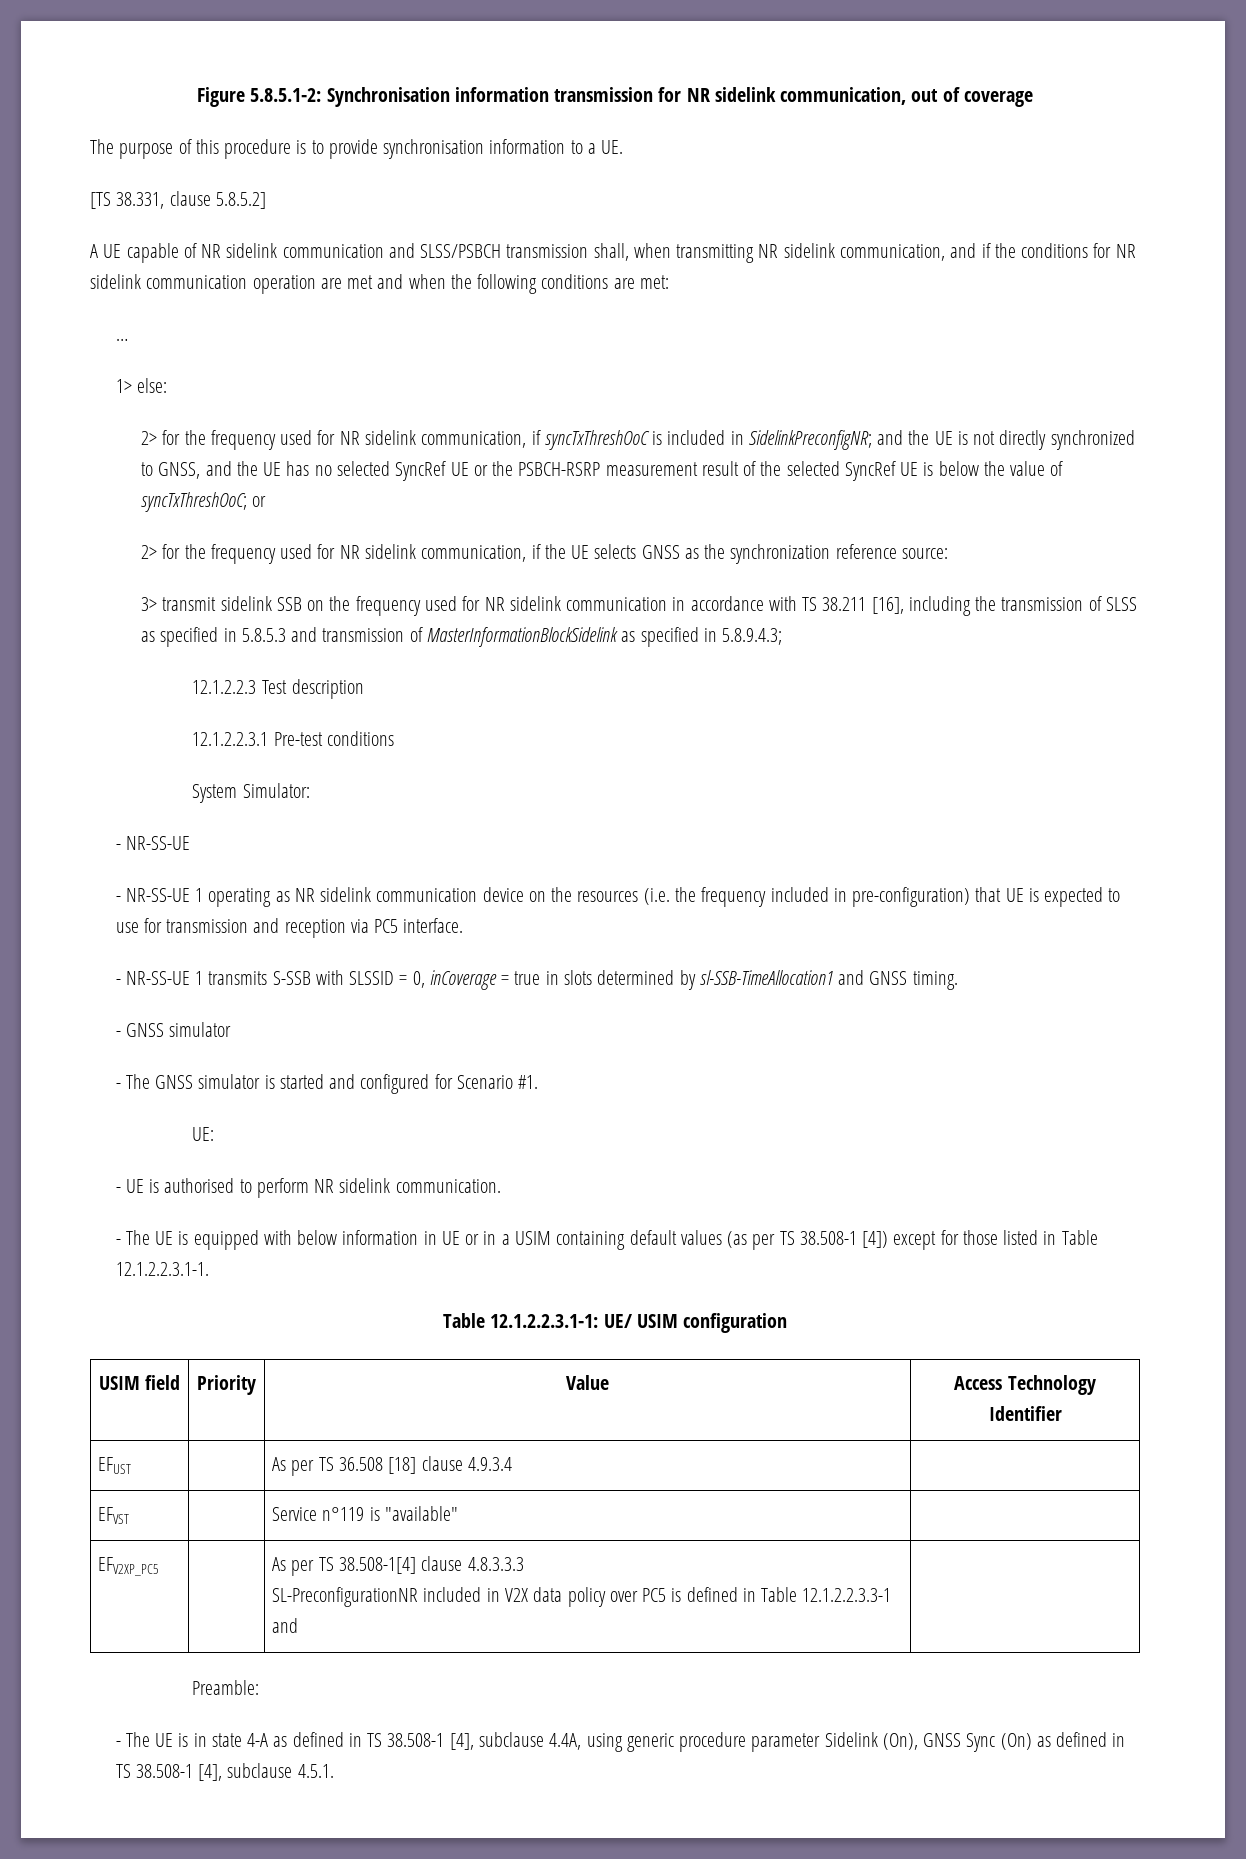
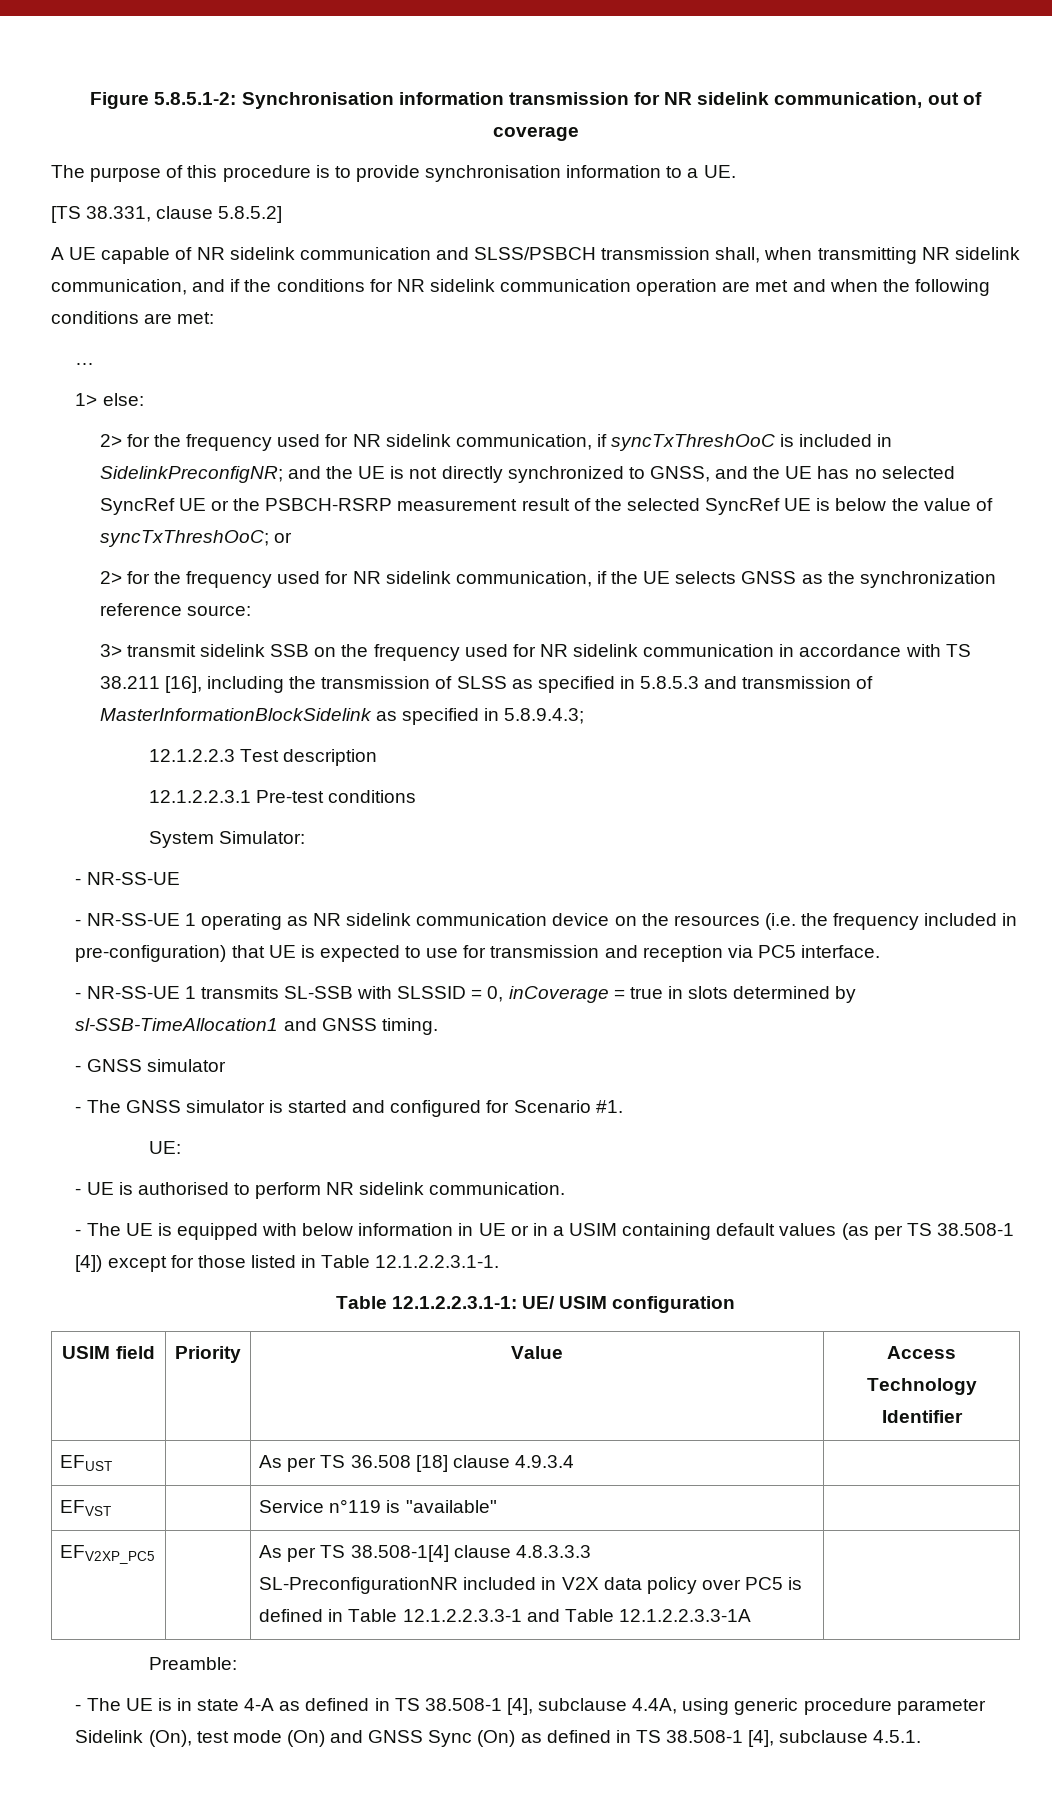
[272,971,311,985] S-SSB -> [283,986,353,999] SL-SSB
(299, 1625) none -> [564,1609,751,1622] Table 12.1.2.2.3.3-1A
(918, 1741) none -> [196,1730,364,1747] test mode (On) and

